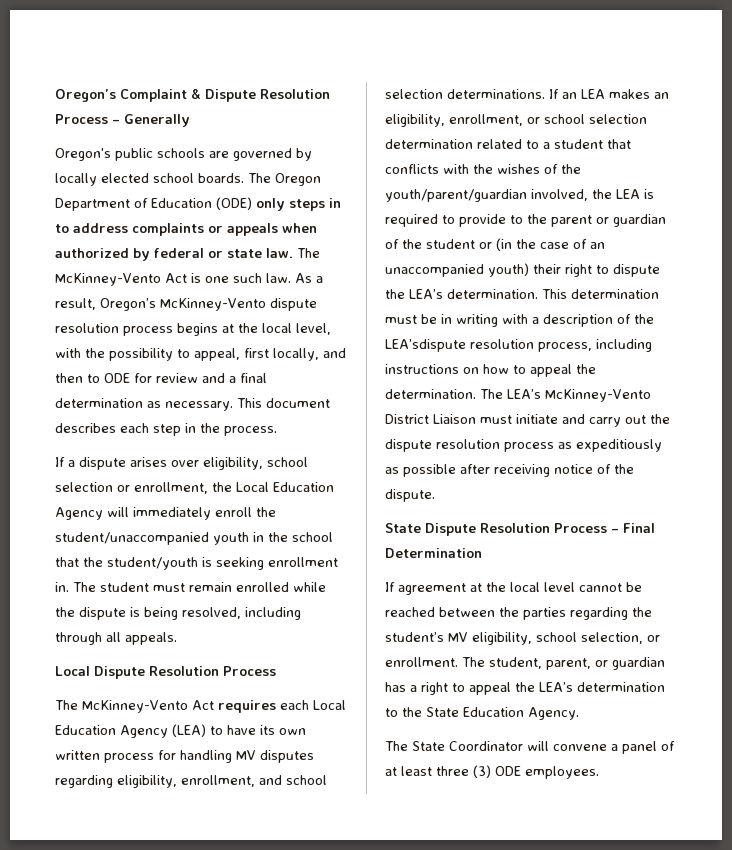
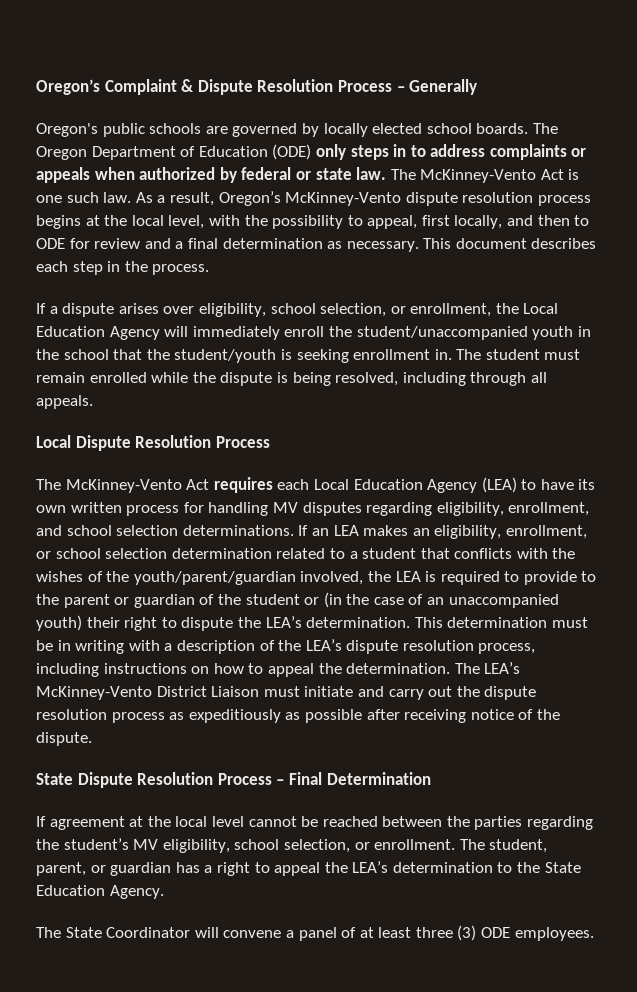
[55,482,113,492] selection -> [320,303,387,317] selection,
[385,339,466,352] LEA’sdispute -> [305,639,399,654] LEA’s dispute

